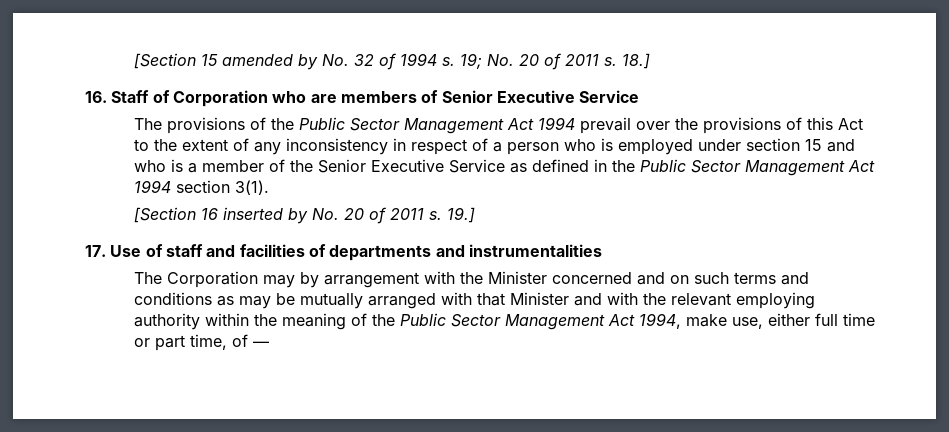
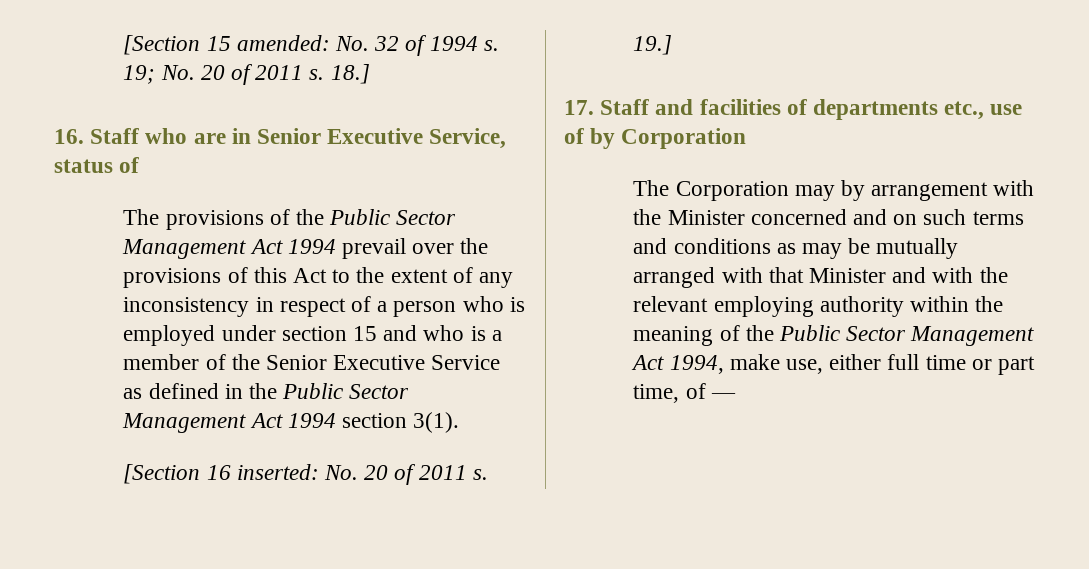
[221,54,318,70] amended by -> [236,35,330,51] amended:
[152,90,640,107] of Corporation who are members of Senior Executive Service -> [145,128,507,149] [54,157,140,173] who are in Senior Executive Service, status of
[222,207,308,224] inserted by -> [236,464,319,480] inserted:
[110,244,203,257] Use of staff -> [600,99,650,115] Staff
[435,244,602,257] and instrumentalities -> [944,101,1023,120] [564,128,747,149] etc., use of by Corporation

